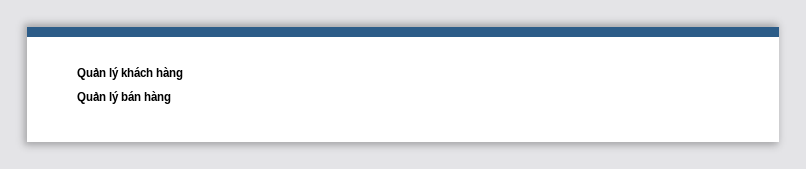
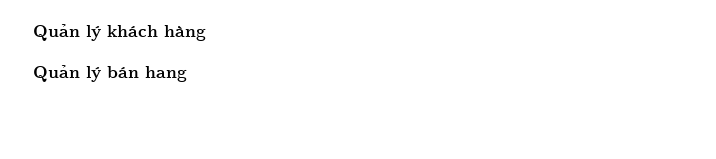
[144,91,172,104] hàng -> [145,66,187,82] hang

